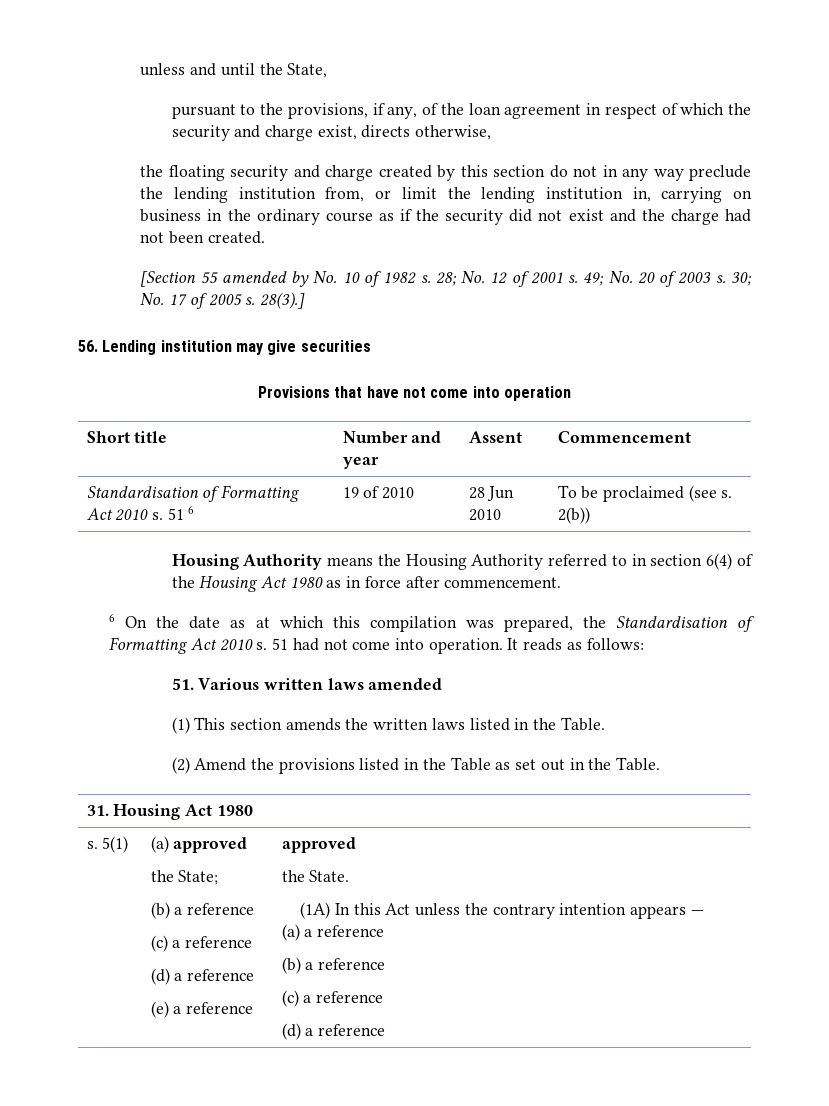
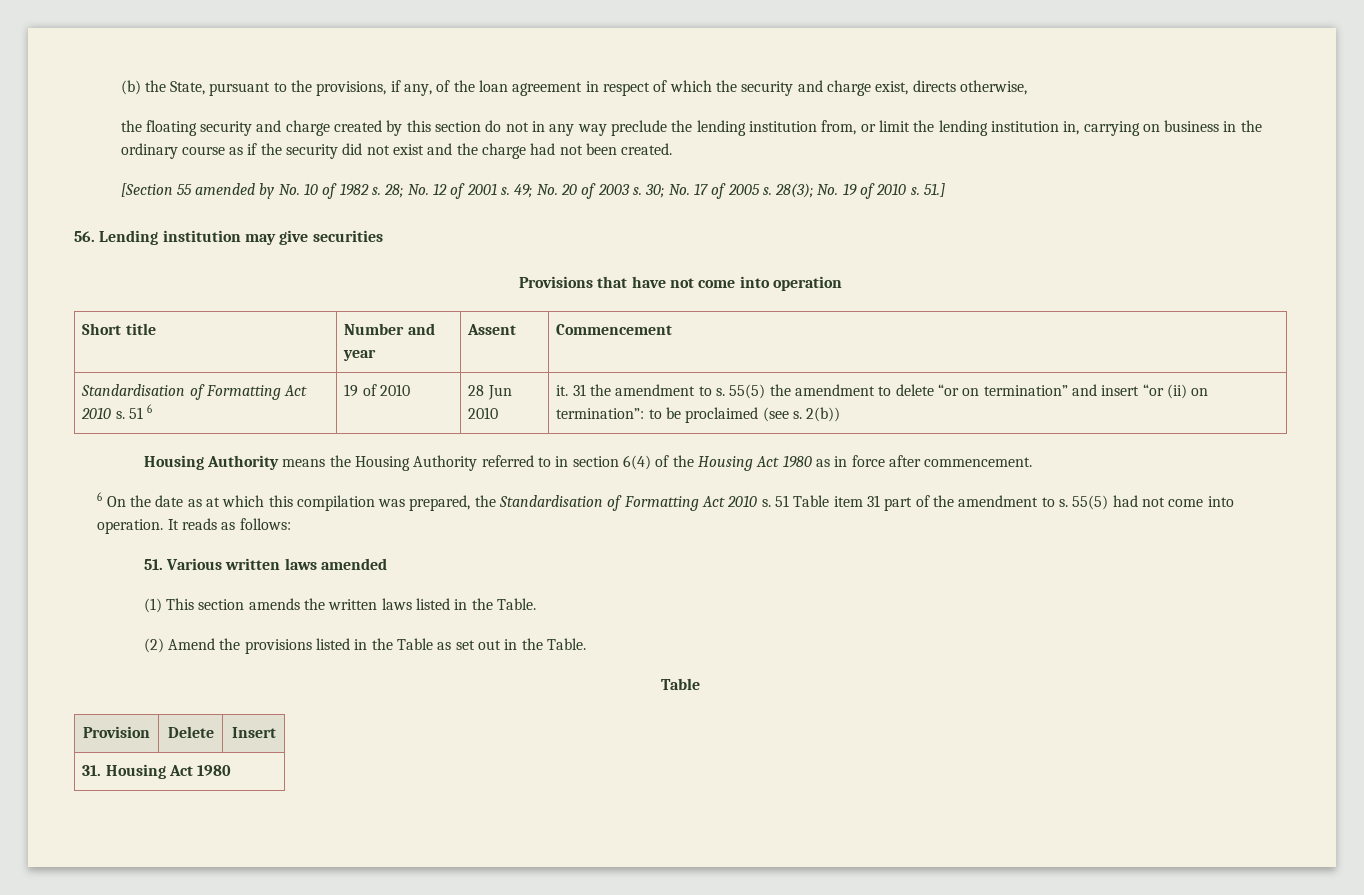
[140,63,255,76] unless and until -> [120,80,141,95] (b)
(328, 70) // -> (206, 88) none
[260,292,306,309] 28(3).] -> [775,183,946,199] 28(3); No. 19 of 2010 s. 51.]
[557,485,577,498] To -> [556,384,1209,399] [556,408,662,419] it. 31 the amendment to s. 55(5) the amendment to delete “or on termination” and insert “or (ii) on termination”: to
(289, 644) none -> [793,495,1109,511] Table item 31 part of the amendment to s. 55(5)
(660, 764) none -> [661,678,700,690] [83,726,150,738] [167,726,214,738] [231,727,276,738] // Table // Provision | Delete | Insert
[86,836,129,853] [150,836,248,853] [150,870,219,885] [150,902,255,919] [150,935,253,952] [150,968,255,985] [150,1001,254,1018] [281,837,356,853] [281,870,350,882] [300,902,704,919] [281,924,385,941] [281,957,386,974] [281,990,384,1007] [281,1023,386,1040] // s. 5(1) | (a) approved // the State; // (b) a reference // (c) a reference // (d) a reference // (e) a reference | approved // the State. // (1A) In this Act unless the contrary intention appears — // (a) a reference // (b) a reference // (c) a reference // (d) a reference -> (232, 770) none

